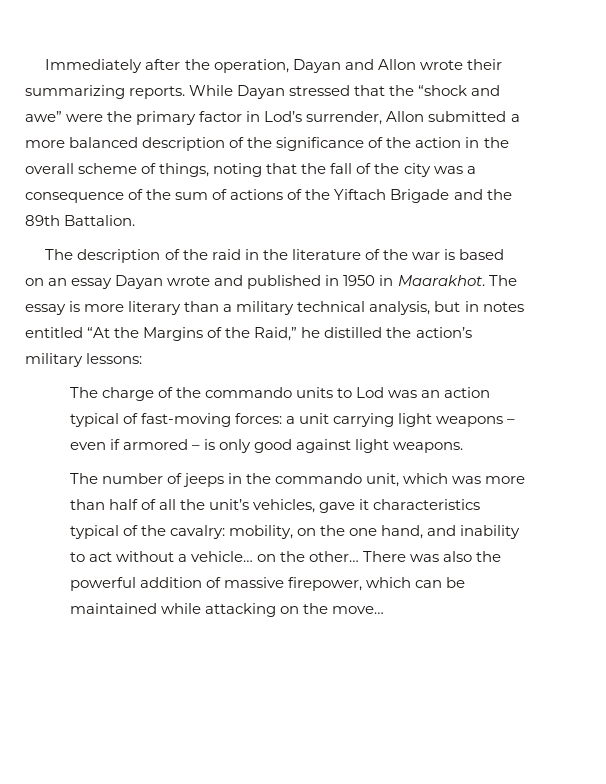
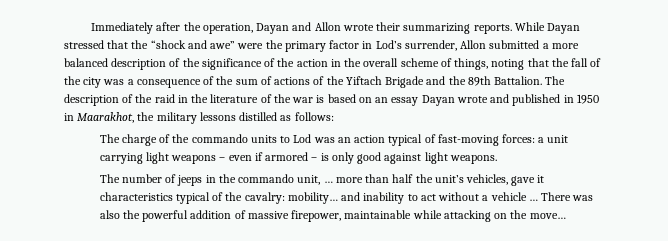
(136, 220) // -> (543, 80) none
[397,275,517,286] [25,301,524,315] [25,327,472,341] [25,353,143,367] Maarakhot. The essay is more literary than a military technical analysis, but in notes entitled “At the Margins of the Raid,” he distilled the action’s military lessons: -> [77,112,334,124] Maarakhot, the military lessons distilled as follows:
[402,473,482,484] which was -> [323,181,333,183] …
[140,499,176,510] of all -> (414, 178) none
[228,525,423,539] mobility, on the one hand, -> [287,192,338,204] mobility…
[190,551,359,562] vehicle… on the other… -> [490,192,538,201] vehicle …
[365,577,465,588] [69,603,157,614] which can be maintained -> [344,210,412,219] maintainable

